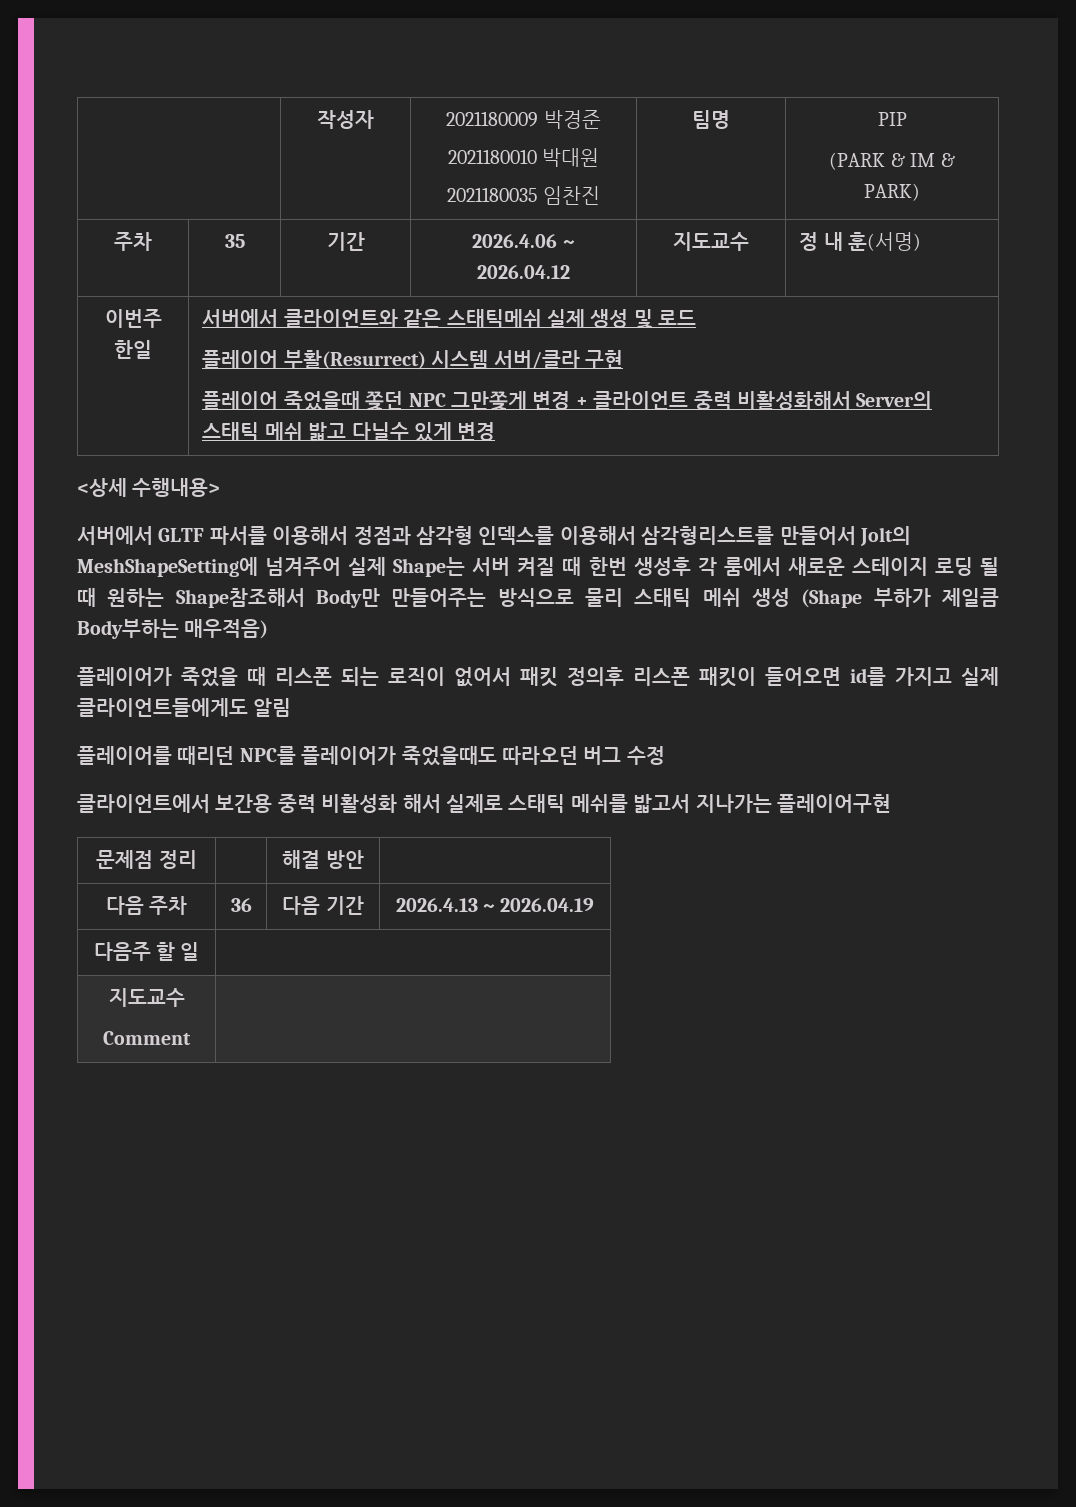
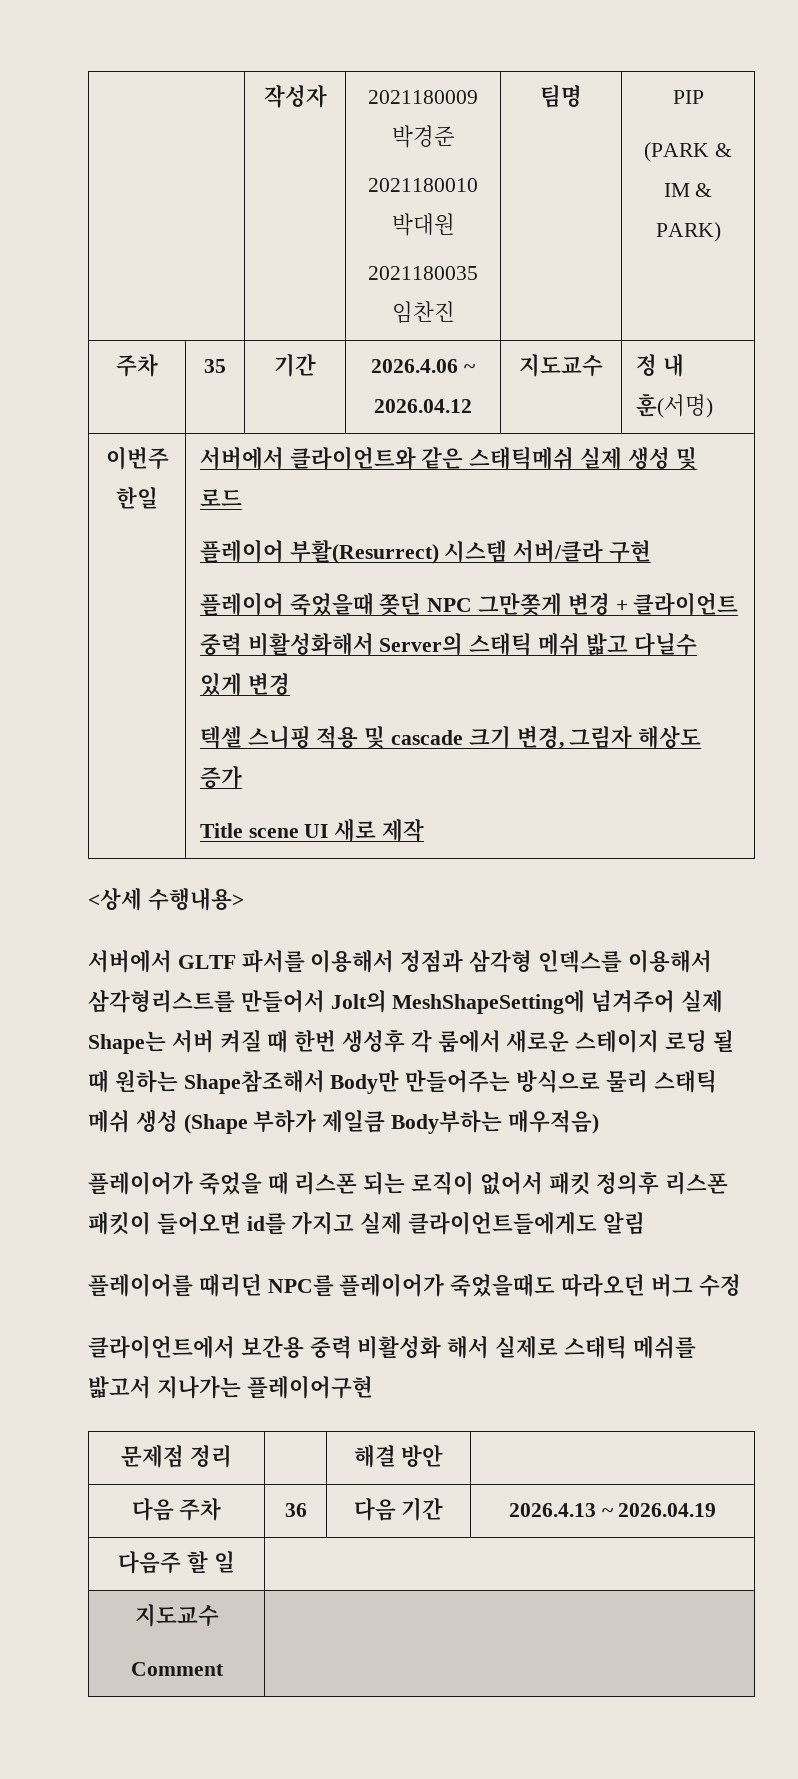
(496, 431) none -> [199,725,702,749] [199,765,242,789] [199,819,425,842] // 텍셀 스니핑 적용 및 cascade 크기 변경, 그림자 해상도 증가 // Title scene UI 새로 제작

